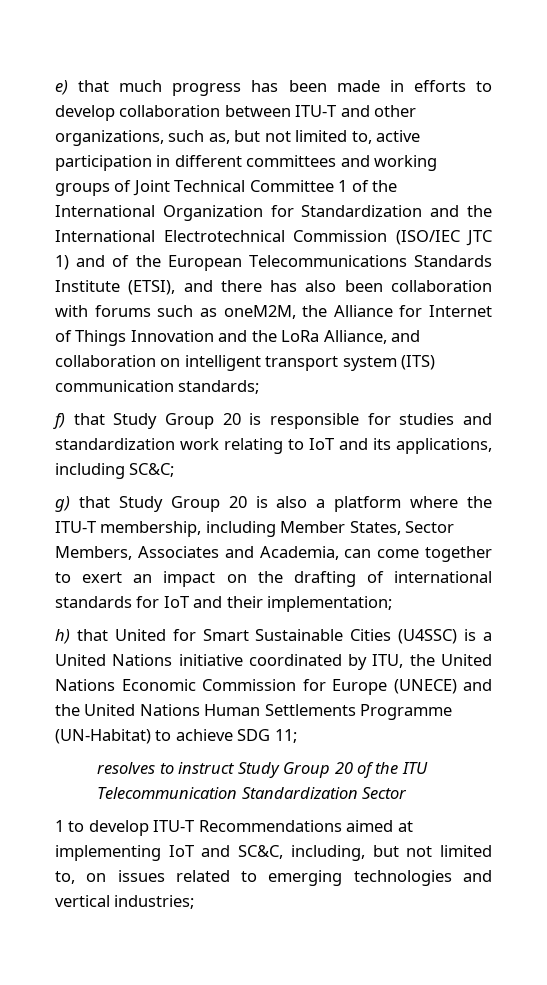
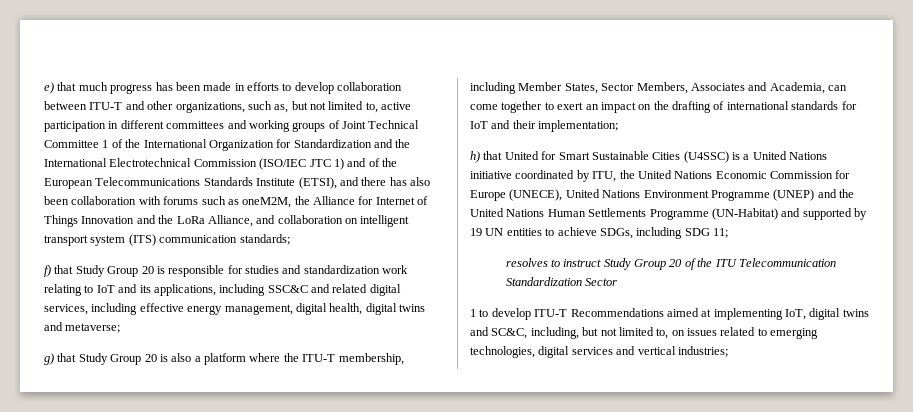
[129,463,175,477] SC&C; -> [267,284,401,296] [44,303,425,315] [44,322,121,333] SSC&C and related digital services, including effective energy management, digital health, digital twins and metaverse;
[393,679,457,694] (UNECE) -> [509,189,815,201] (UNECE), United Nations Environment Programme (UNEP)
[155,729,233,741] to achieve -> [781,208,867,220] [470,227,683,239] and supported by 19 UN entities to achieve SDGs, including
[168,845,194,857] IoT -> [785,308,869,320] IoT, digital twins
[353,870,452,886] technologies -> [470,346,613,358] technologies, digital services

